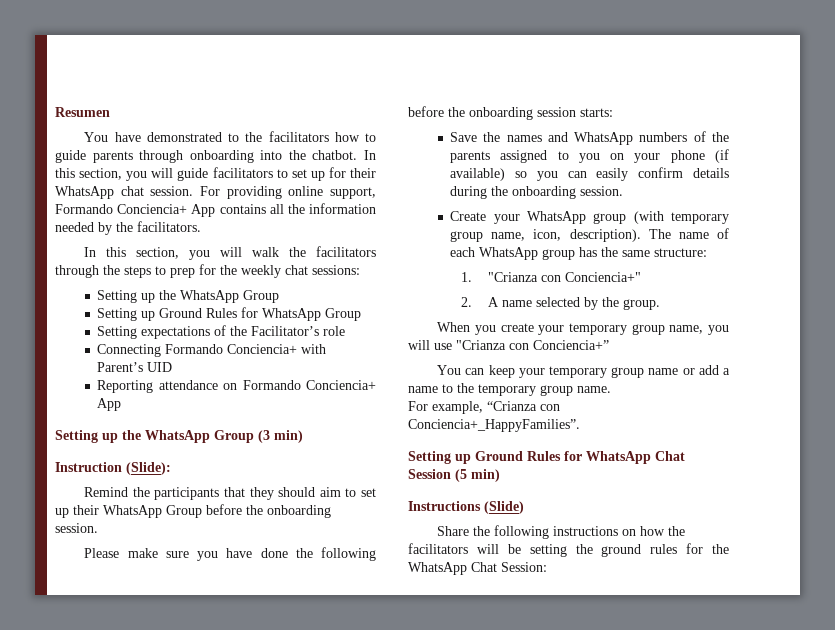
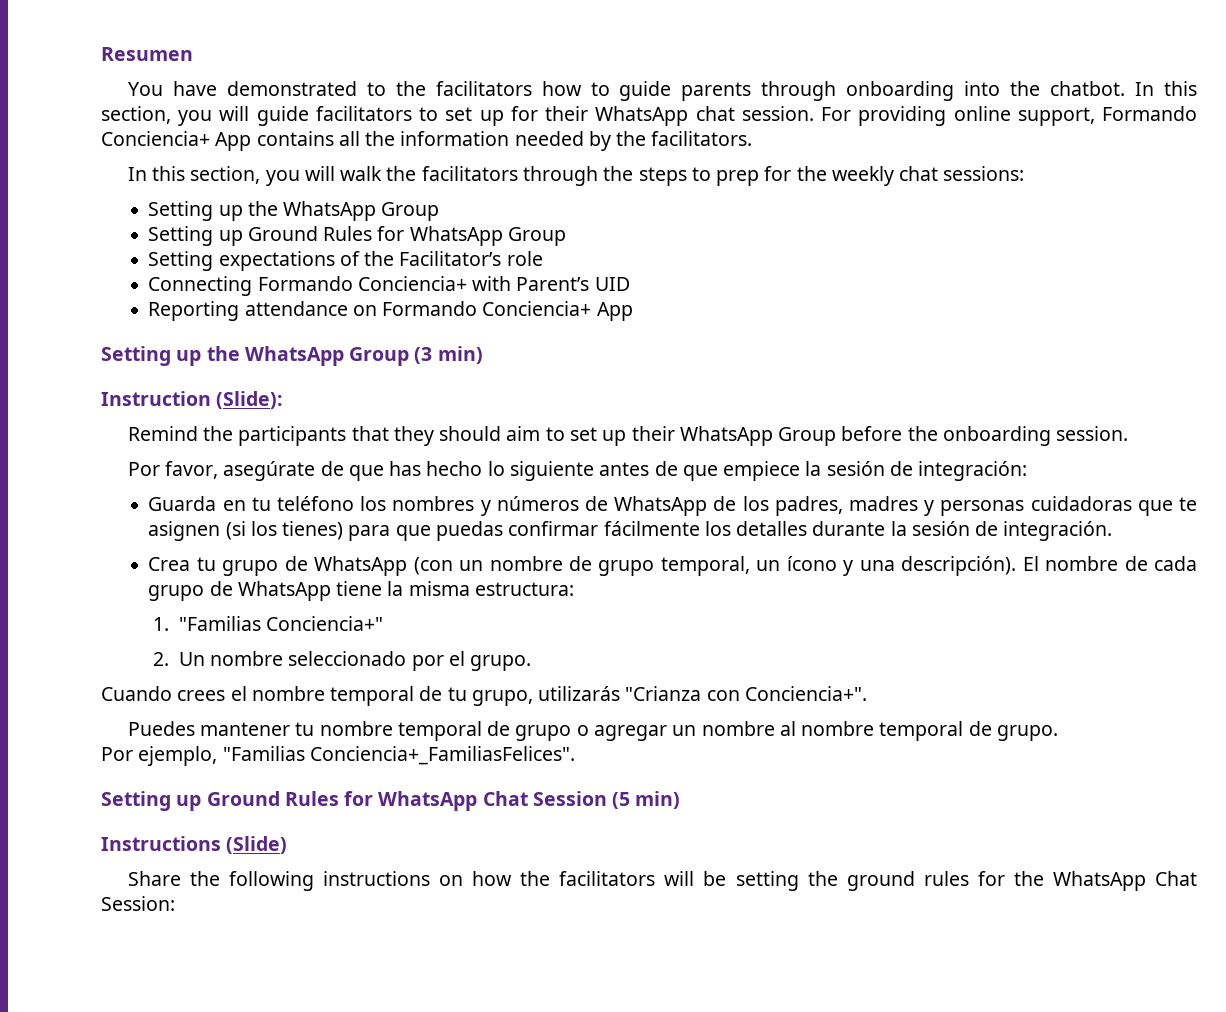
[84,547,376,561] [408,106,613,120] [450,131,729,145] [450,149,729,163] [450,167,729,181] [450,186,624,199] [450,211,729,224] [450,228,729,242] [450,247,708,260] Please make sure you have done the following before the onboarding session starts: // Save the names and WhatsApp numbers of the parents assigned to you on your phone (if available) so you can easily confirm details during the onboarding session. // Create your WhatsApp group (with temporary group name, icon, description). The name of each WhatsApp group has the same structure: -> [127,461,1028,481] [148,496,1198,516] [148,521,1113,541] [148,556,1197,576] [148,581,575,601] Por favor, asegúrate de que has hecho lo siguiente antes de que empiece la sesión de integración: // Guarda en tu teléfono los nombres y números de WhatsApp de los padres, madres y personas cuidadoras que te asignen (si los tienes) para que puedas confirmar fácilmente los detalles durante la sesión de integración. // Crea tu grupo de WhatsApp (con un nombre de grupo temporal, un ícono y una descripción). El nombre de cada grupo de WhatsApp tiene la misma estructura:
[488,272,562,282] "Crianza con -> [178,616,261,631] "Familias
[488,297,661,310] [437,322,729,335] [408,340,609,350] [437,365,730,378] [408,383,611,396] [408,401,560,414] [408,419,580,432] A name selected by the group. // When you create your temporary group name, you will use "Crianza con Conciencia+” // You can keep your temporary group name or add a name to the temporary group name. // For example, “Crianza con Conciencia+_HappyFamilies”. -> [178,651,532,671] [101,686,867,706] [127,721,1058,741] [101,746,575,766] Un nombre seleccionado por el grupo. // Cuando crees el nombre temporal de tu grupo, utilizarás "Crianza con Conciencia+". // Puedes mantener tu nombre temporal de grupo o agregar un nombre al nombre temporal de grupo. // Por ejemplo, "Familias Conciencia+_FamiliasFelices".

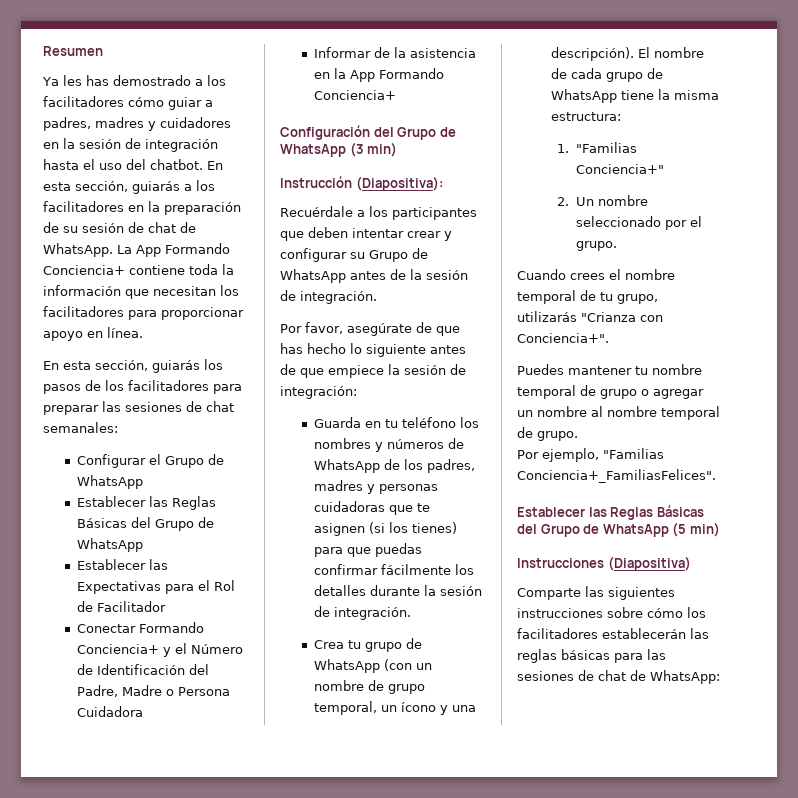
[127,81,1197,101] [101,106,1197,126] [101,131,753,151] [127,166,1025,186] [148,201,440,221] [148,226,567,246] [148,251,543,271] [148,276,630,296] [148,301,633,321] [101,346,483,366] [101,391,284,409] [127,426,1129,446] You have demonstrated to the facilitators how to guide parents through onboarding into the chatbot. In this section, you will guide facilitators to set up for their WhatsApp chat session. For providing online support, Formando Conciencia+ App contains all the information needed by the facilitators. // In this section, you will walk the facilitators through the steps to prep for the weekly chat sessions: // Setting up the WhatsApp Group // Setting up Ground Rules for WhatsApp Group // Setting expectations of the Facilitator’s role // Connecting Formando Conciencia+ with Parent’s UID // Reporting attendance on Formando Conciencia+ App // Setting up the WhatsApp Group (3 min) // Instruction (Slide): // Remind the participants that they should aim to set up their WhatsApp Group before the onboarding session. -> [42,75,226,86] [43,96,213,110] [43,117,231,131] [43,138,218,152] [43,159,223,170] [43,180,215,194] [43,201,241,215] [43,222,196,233] [43,243,230,257] [43,264,234,275] [43,285,239,299] [43,306,244,320] [43,327,143,341] [43,359,223,373] [43,380,242,394] [43,401,234,415] [43,422,118,433] [77,454,225,468] [77,475,144,489] [77,496,217,510] [77,517,215,531] [77,538,144,552] [77,559,169,570] [77,580,236,594] [77,601,167,612] [77,622,205,633] [77,643,244,657] [77,664,210,675] [77,685,231,697] [77,706,144,717] [314,47,477,58] [314,68,445,82] [314,90,397,100] [280,125,456,140] [280,142,398,157] [280,176,443,191] [280,206,477,220] [280,227,452,241] [280,248,428,262] [280,269,468,283] [280,290,377,304] Ya les has demostrado a los facilitadores cómo guiar a padres, madres y cuidadores en la sesión de integración hasta el uso del chatbot. En esta sección, guiarás a los facilitadores en la preparación de su sesión de chat de WhatsApp. La App Formando Conciencia+ contiene toda la información que necesitan los facilitadores para proporcionar apoyo en línea. // En esta sección, guiarás los pasos de los facilitadores para preparar las sesiones de chat semanales: // Configurar el Grupo de WhatsApp // Establecer las Reglas Básicas del Grupo de WhatsApp // Establecer las Expectativas para el Rol de Facilitador // Conectar Formando Conciencia+ y el Número de Identificación del Padre, Madre o Persona Cuidadora // Informar de la asistencia en la App Formando Conciencia+ // Configuración del Grupo de WhatsApp (3 min) // Instrucción (Diapositiva): // Recuérdale a los participantes que deben intentar crear y configurar su Grupo de WhatsApp antes de la sesión de integración.
[101,791,681,811] [101,836,288,854] [127,871,1197,891] [101,896,175,911] Setting up Ground Rules for WhatsApp Chat Session (5 min) // Instructions (Slide) // Share the following instructions on how the facilitators will be setting the ground rules for the WhatsApp Chat Session: -> [517,505,704,520] [517,522,720,537] [517,556,691,571] [517,586,675,600] [517,607,706,618] [517,628,709,639] [517,649,666,663] [517,670,720,684] Establecer las Reglas Básicas del Grupo de WhatsApp (5 min) // Instrucciones (Diapositiva) // Comparte las siguientes instrucciones sobre cómo los facilitadores establecerán las reglas básicas para las sesiones de chat de WhatsApp:

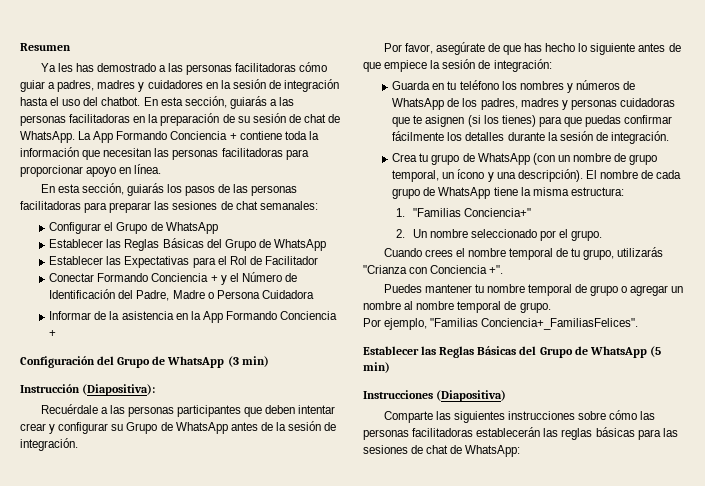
[206,75,226,86] [43,96,124,107] los facilitadores -> [168,63,297,75] las personas facilitadoras
[196,180,215,191] [43,201,124,212] los facilitadores -> [279,97,295,106] [20,114,131,126] las personas facilitadoras
[43,265,125,275] Conciencia+ -> [170,131,237,140] Conciencia +
[220,285,239,296] [43,306,124,317] los facilitadores -> [154,148,283,160] las personas facilitadoras
[105,380,209,391] los facilitadores -> [233,184,298,196] [20,201,81,210] las personas facilitadoras
[77,644,160,654] Conciencia+ -> [151,273,218,282] Conciencia +
[314,90,397,100] Conciencia+ -> [280,311,338,320] [49,330,57,337] Conciencia +
[369,206,388,217] los -> [109,405,174,417] las personas
[517,333,609,343] Conciencia+". -> [430,265,504,274] Conciencia +".
[687,607,706,618] [517,628,598,639] los facilitadores -> [640,411,656,420] [363,428,474,440] las personas facilitadoras

